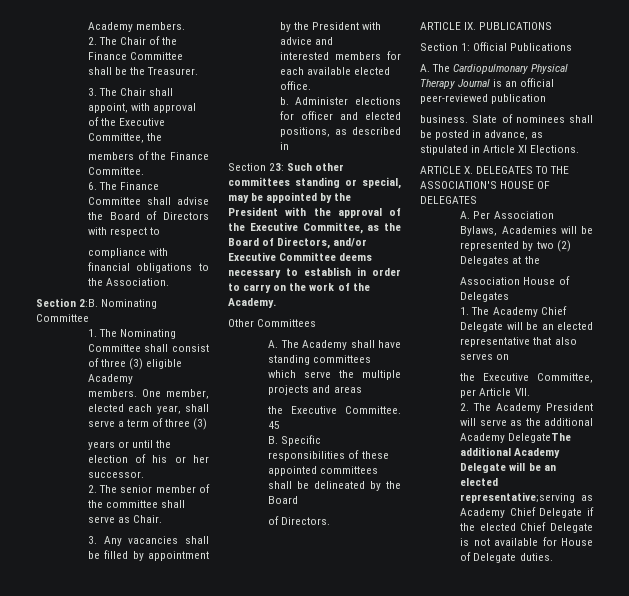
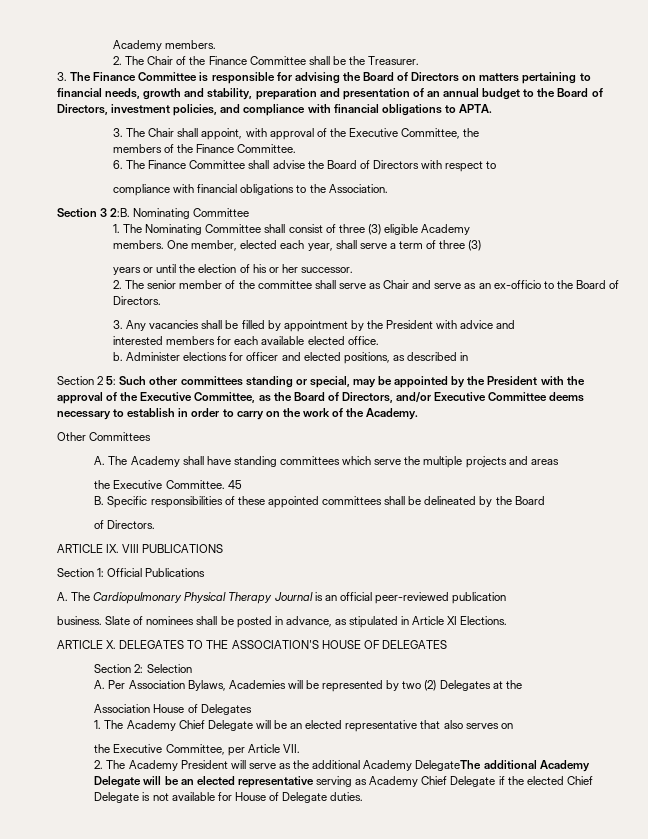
(199, 71) none -> [57,72,591,84] [57,88,603,100] [57,104,492,116] // 3. The Finance Committee is responsible for advising the Board of Directors on matters pertaining to financial needs, growth and stability, preparation and presentation of an annual budget to the Board of Directors, investment policies, and compliance with financial obligations to APTA.
(76, 302) none -> [100,208,108,217] 3
[133,515,163,523] Chair. -> [383,280,620,289] [113,296,162,305] Chair and serve as an ex-officio to the Board of Directors.
[269,163,285,171] 23: -> [97,376,117,385] 2 5:
(477, 26) none -> [122,544,140,553] VIII
(477, 200) none -> [94,664,192,673] // Section 2: Selection
[460,492,576,503] representative;serving -> [237,776,352,788] representative serving

